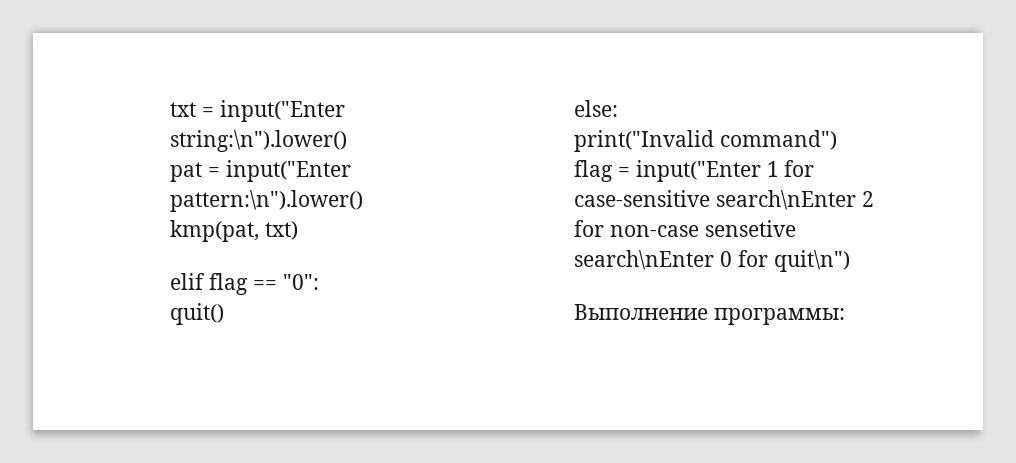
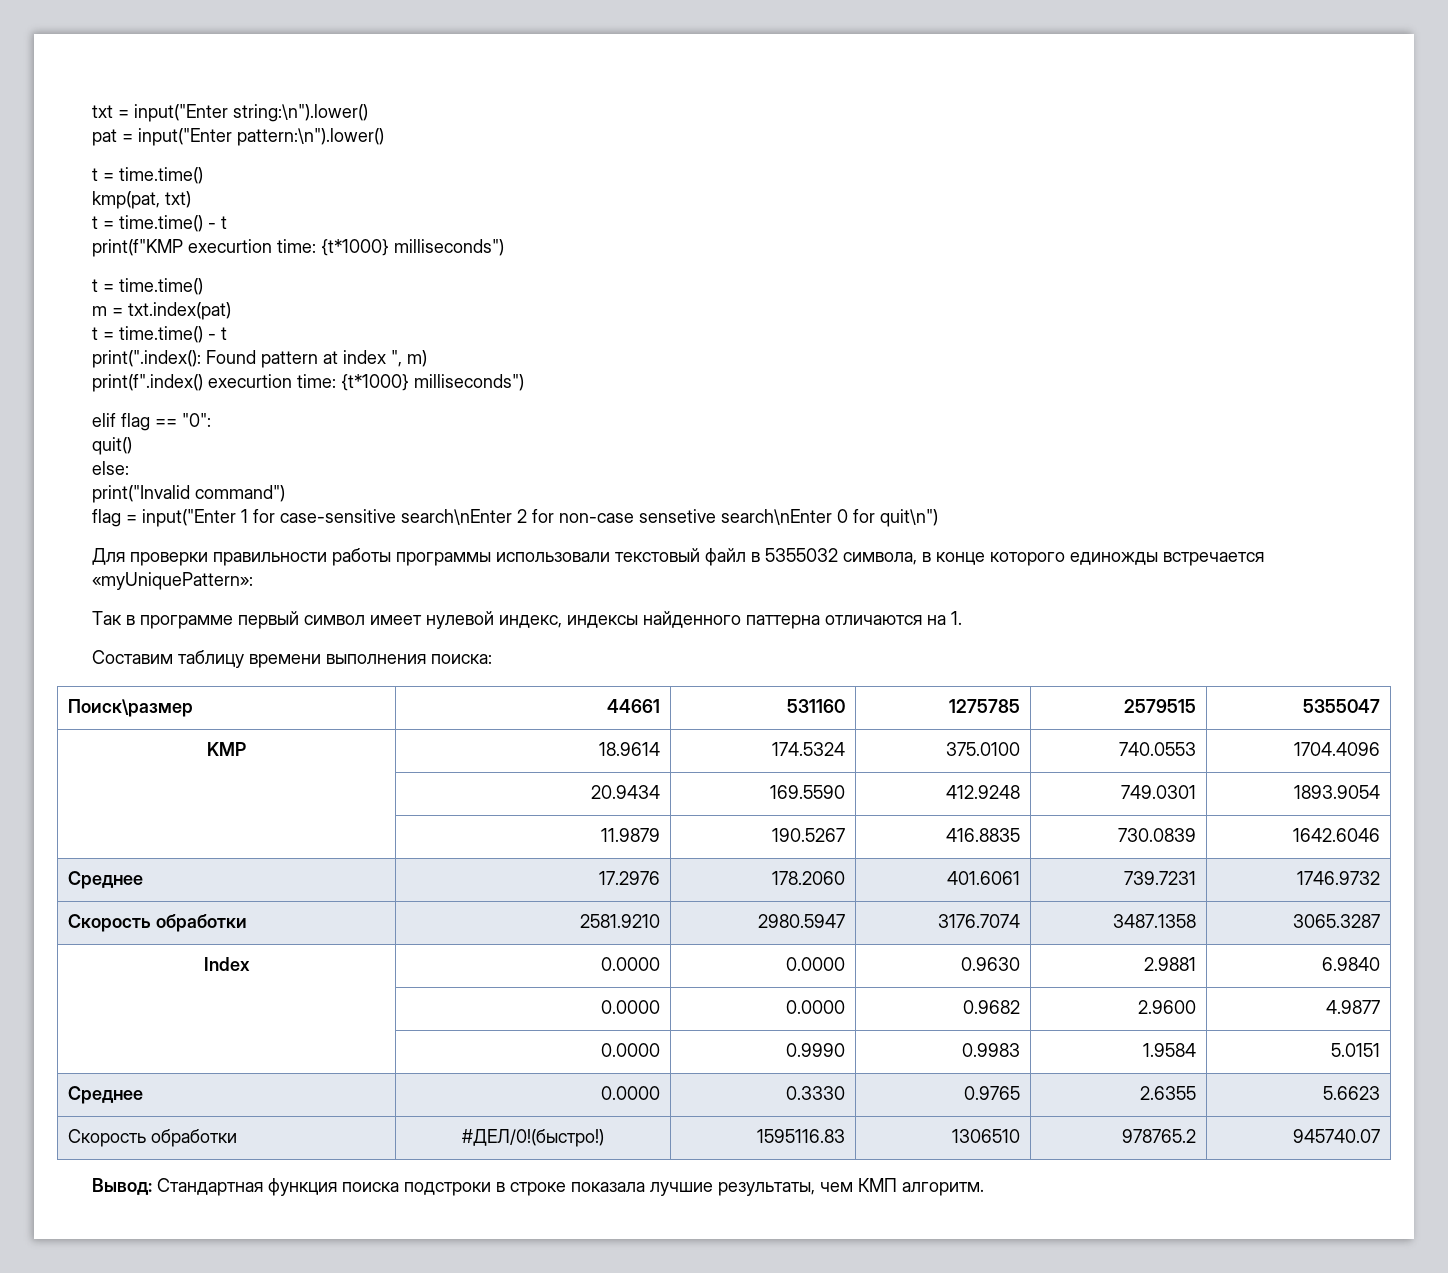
(364, 201) none -> [92,167,204,184] // t = time.time()
(299, 230) none -> [92,215,228,232] [92,239,505,257] [92,278,204,295] [92,302,232,320] [92,326,228,343] [92,350,428,368] [92,374,525,392] // t = time.time() - t // print(f"KMP execurtion time: {t*1000} milliseconds") // t = time.time() // m = txt.index(pat) // t = time.time() - t // print(".index(): Found pattern at index ", m) // print(f".index() execurtion time: {t*1000} milliseconds")
[574,304,846,325] Выполнение программы: -> [92,548,1265,566] [92,572,254,590] [92,611,963,629] [92,650,493,668] [68,699,194,717] [606,699,660,713] [786,699,845,713] [948,699,1020,713] [1123,699,1196,713] [1302,699,1380,713] [207,742,246,756] [598,742,660,756] [771,742,845,756] [945,742,1020,756] [1118,742,1196,756] [1293,742,1380,756] [590,785,660,799] [769,785,845,799] [945,785,1020,799] [1120,785,1196,799] [1293,785,1380,799] [600,828,660,842] [771,828,845,842] [945,828,1020,842] [1117,828,1196,842] [1292,828,1380,842] [68,871,144,889] [598,871,660,885] [771,871,845,885] [946,871,1020,885] [1123,871,1196,885] [1296,871,1380,885] [68,914,248,932] [579,914,660,928] [757,914,845,928] [937,914,1020,928] [1112,914,1196,928] [1292,914,1380,928] [204,957,250,971] [600,957,660,971] [785,957,845,971] [960,957,1020,971] [1143,957,1196,971] [1321,957,1380,971] [600,1000,660,1014] [785,1000,845,1014] [962,1000,1020,1014] [1137,1000,1196,1014] [1325,1000,1380,1014] [600,1043,660,1057] [785,1043,845,1057] [961,1043,1020,1057] [1142,1043,1196,1057] [1330,1043,1380,1057] [68,1086,144,1104] [600,1086,660,1100] [785,1086,845,1100] [963,1086,1020,1100] [1139,1086,1196,1100] [1322,1086,1380,1100] [68,1129,238,1147] [462,1129,604,1147] [756,1129,845,1143] [951,1129,1020,1143] [1121,1129,1196,1143] [1292,1129,1380,1143] [92,1178,985,1196] Для проверки правильности работы программы использовали текстовый файл в 5355032 символа, в конце которого единожды встречается «myUniquePattern»: // Так в программе первый символ имеет нулевой индекс, индексы найденного паттерна отличаются на 1. // Составим таблицу времени выполнения поиска: // Поиск\размер | 44661 | 531160 | 1275785 | 2579515 | 5355047 // KMP | 18.9614 | 174.5324 | 375.0100 | 740.0553 | 1704.4096 // | 20.9434 | 169.5590 | 412.9248 | 749.0301 | 1893.9054 // | 11.9879 | 190.5267 | 416.8835 | 730.0839 | 1642.6046 // Среднее | 17.2976 | 178.2060 | 401.6061 | 739.7231 | 1746.9732 // Скорость обработки | 2581.9210 | 2980.5947 | 3176.7074 | 3487.1358 | 3065.3287 // Index | 0.0000 | 0.0000 | 0.9630 | 2.9881 | 6.9840 // | 0.0000 | 0.0000 | 0.9682 | 2.9600 | 4.9877 // | 0.0000 | 0.9990 | 0.9983 | 1.9584 | 5.0151 // Среднее | 0.0000 | 0.3330 | 0.9765 | 2.6355 | 5.6623 // Скорость обработки | #ДЕЛ/0!(быстро!) | 1595116.83 | 1306510 | 978765.2 | 945740.07 // Вывод: Стандартная функция поиска подстроки в строке показала лучшие результаты, чем КМП алгоритм.

